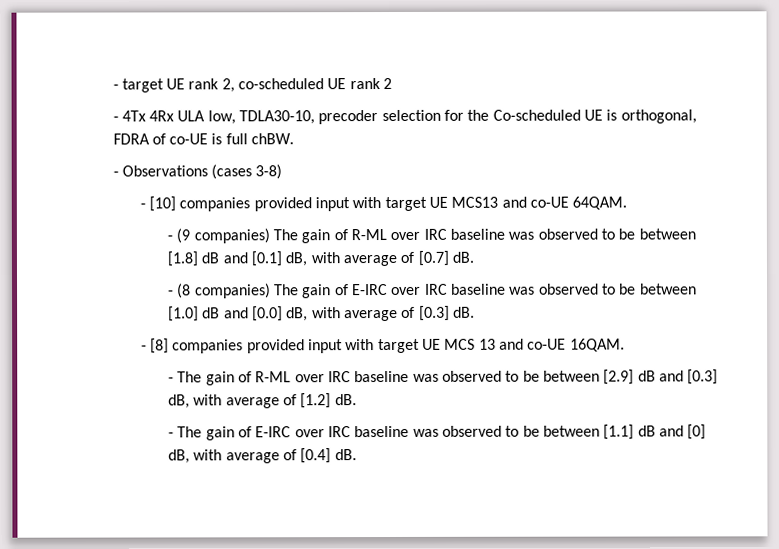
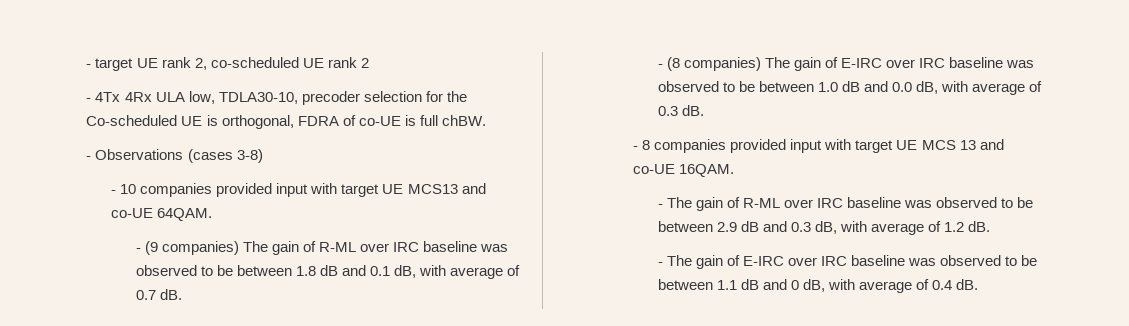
[149,196,177,212] [10] -> [120,184,137,194] 10
[167,250,449,267] [1.8] dB and [0.1] dB, with average of [0.7] -> [296,265,521,279] [135,290,156,300] 1.8 dB and 0.1 dB, with average of 0.7
[168,305,475,322] [140,338,170,354] [1.0] dB and [0.0] dB, with average of [0.3] dB. // - [8] -> [818,81,1043,95] [657,105,704,116] [633,140,651,150] 1.0 dB and 0.0 dB, with average of 0.3 dB. // - 8
[603,369,719,385] [168,393,332,409] [2.9] dB and [0.3] dB, with average of [1.2] -> [716,221,965,235] 2.9 dB and 0.3 dB, with average of 1.2
[603,424,707,440] [168,448,332,464] [1.1] dB and [0] dB, with average of [0.4] -> [716,279,953,293] 1.1 dB and 0 dB, with average of 0.4

